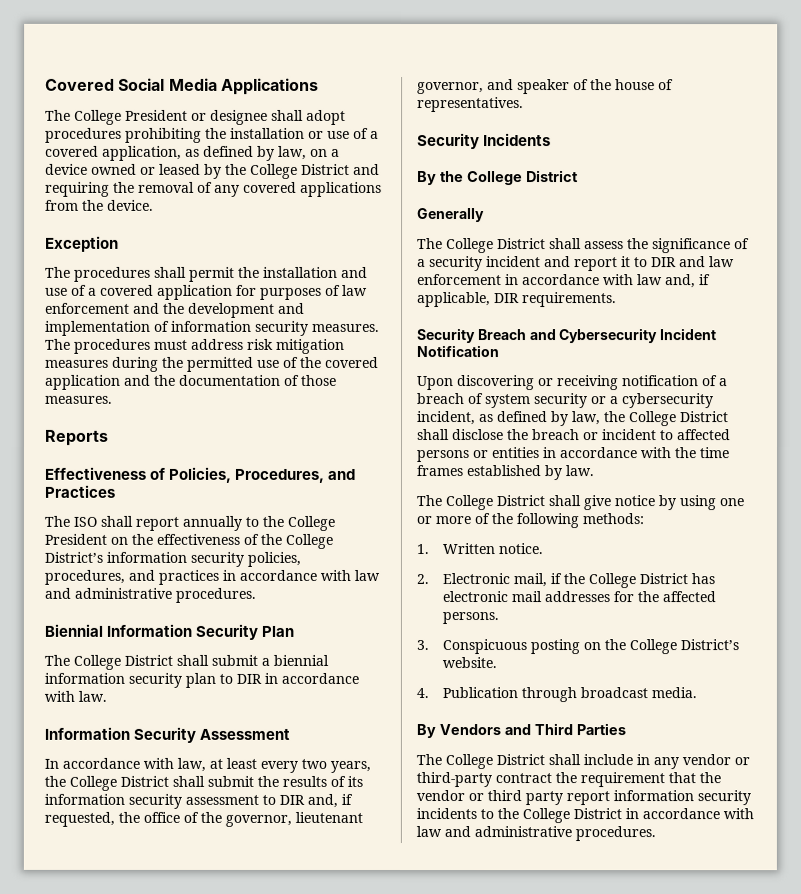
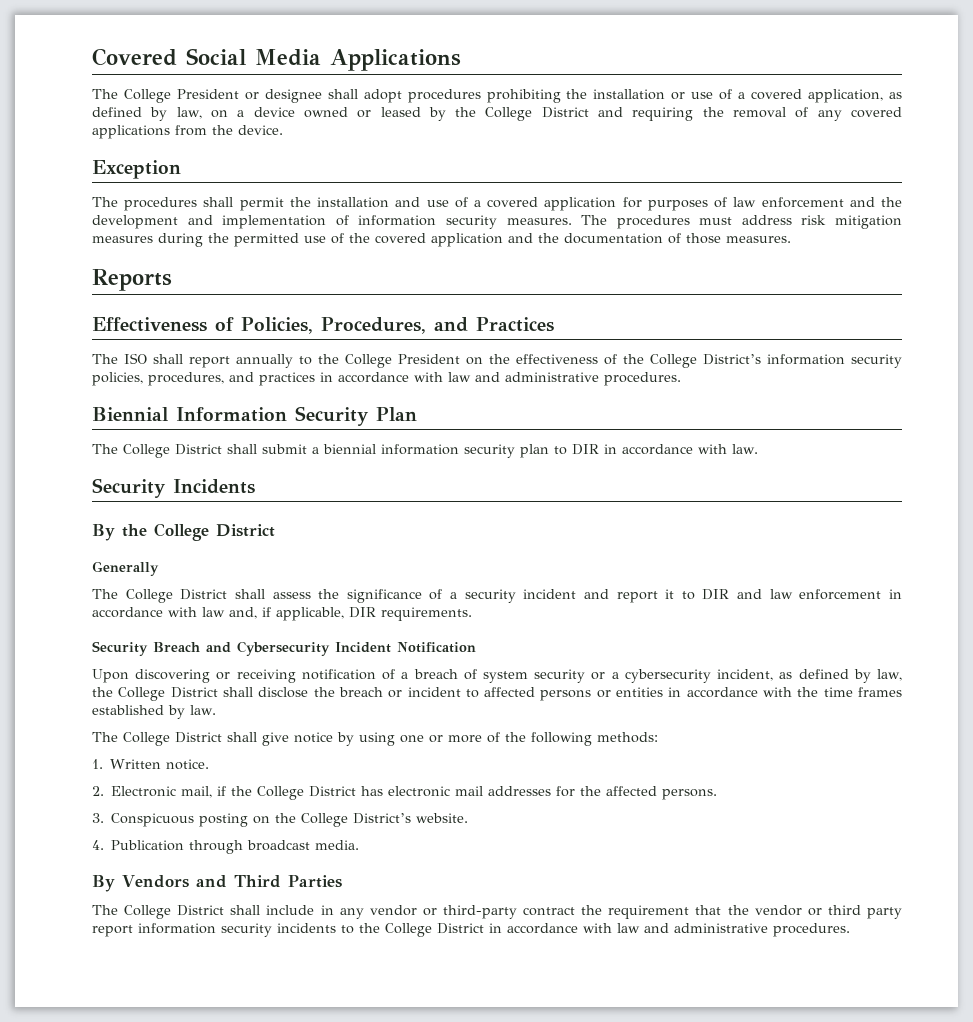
[44,726,291,743] [44,757,371,773] [44,775,363,791] [44,793,353,809] [44,811,363,827] [417,79,674,95] [417,97,524,113] // Information Security Assessment // In accordance with law, at least every two years, the College District shall submit the results of its information security assessment to DIR and, if requested, the office of the governor, lieutenant governor, and speaker of the house of representatives. -> (758, 449) none

